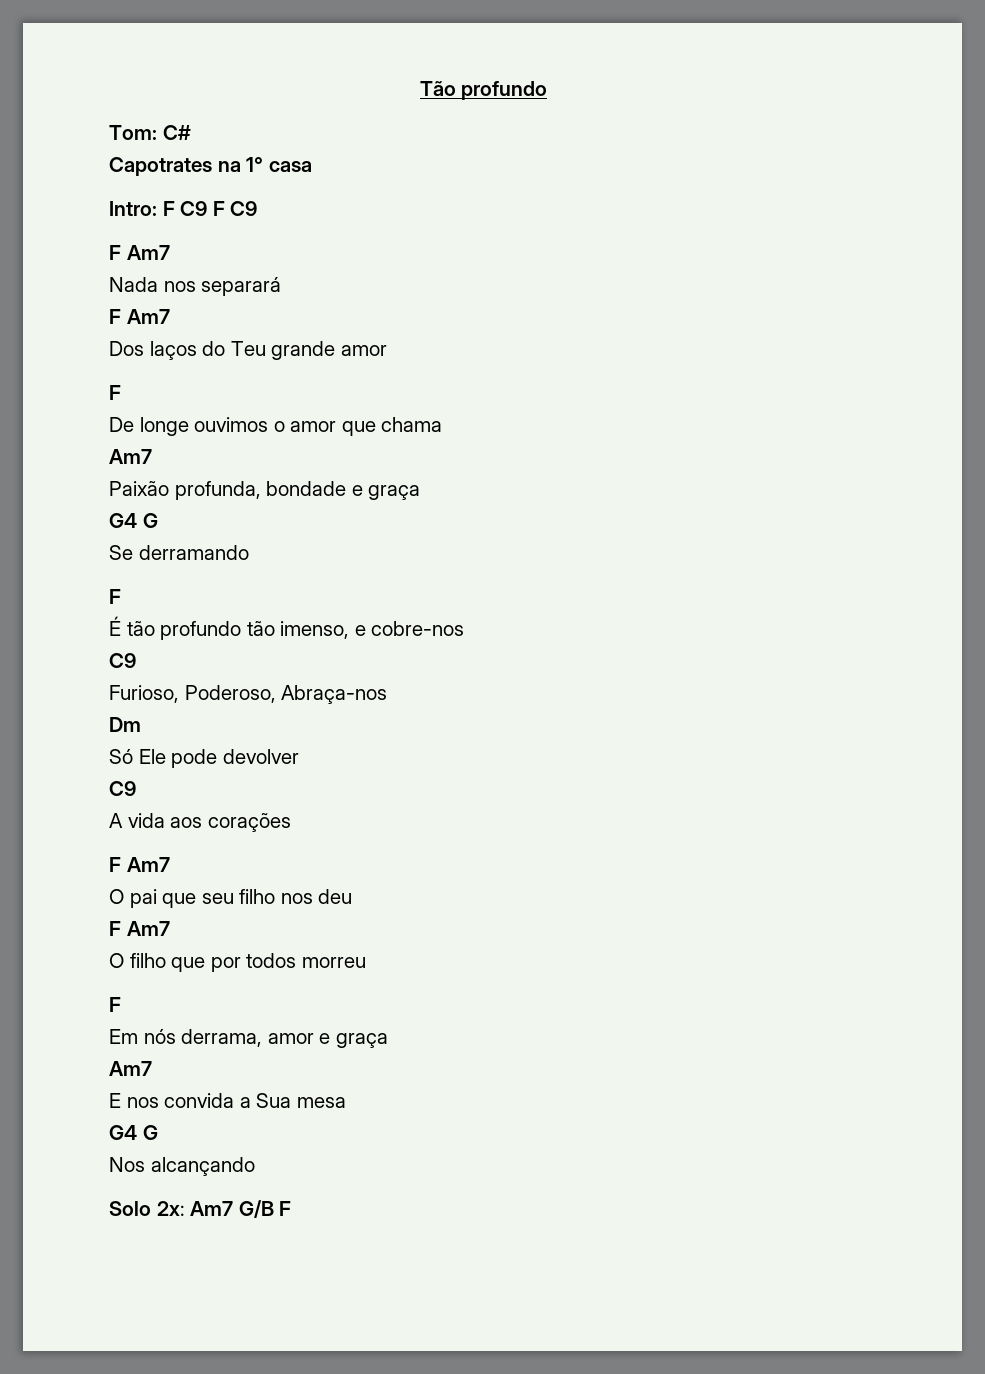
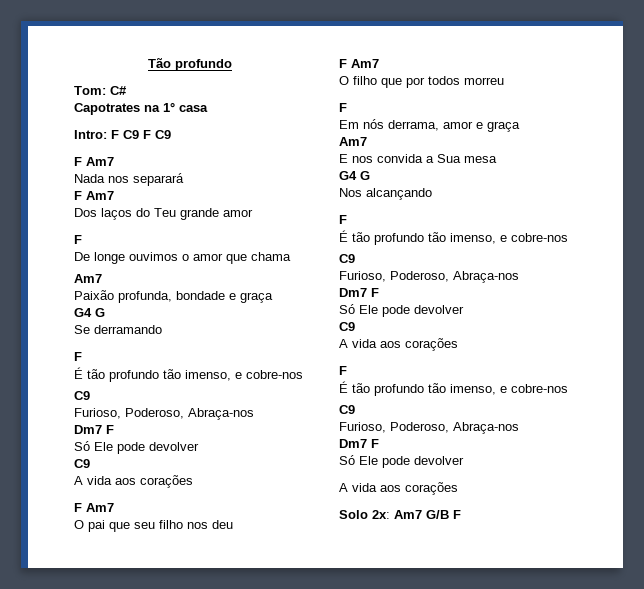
[109,717,141,732] Dm -> [74,425,114,434] Dm7 F
(255, 1166) none -> [339,215,347,224] [339,230,568,245] [339,254,355,263] [339,271,519,283] [339,288,379,297] [339,304,464,317] [339,322,355,331] [339,338,458,351] [339,366,347,375] [339,381,568,396] [339,405,355,414] [339,422,519,434] [339,439,379,448] [339,455,464,468] [339,482,458,495] // F // É tão profundo tão imenso, e cobre-nos // C9 // Furioso, Poderoso, Abraça-nos // Dm7 F // Só Ele pode devolver // C9 // A vida aos corações // F // É tão profundo tão imenso, e cobre-nos // C9 // Furioso, Poderoso, Abraça-nos // Dm7 F // Só Ele pode devolver // A vida aos corações

